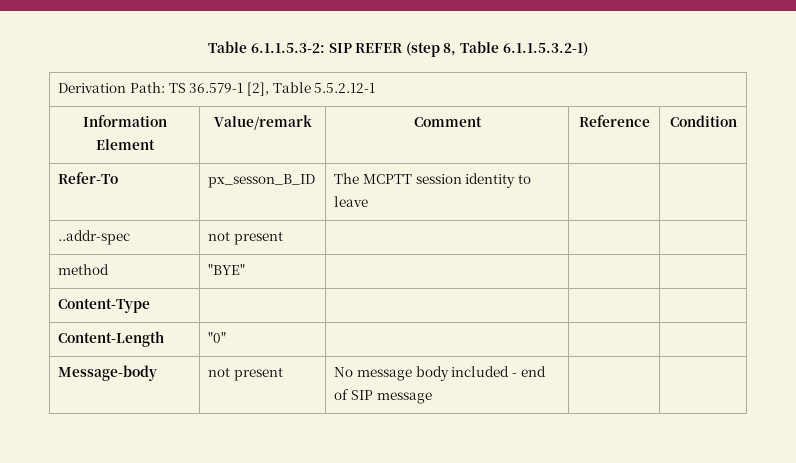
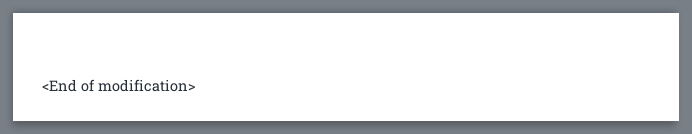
[208,41,588,57] [58,82,376,96] [82,115,167,127] [95,139,155,150] [213,115,312,130] [413,116,482,127] [578,115,650,127] [669,115,737,127] [58,172,119,184] [208,174,316,188] [334,173,532,188] [334,196,369,207] [58,230,131,245] [208,231,284,245] [58,264,110,275] [208,264,246,275] [58,298,151,313] [58,331,165,347] [208,332,227,343] [58,365,158,381] [208,367,284,381] [334,366,546,381] [334,389,432,404] Table 6.1.1.5.3-2: SIP REFER (step 8, Table 6.1.1.5.3.2-1) // Derivation Path: TS 36.579-1 [2], Table 5.5.2.12-1 // Information Element | Value/remark | Comment | Reference | Condition // Refer-To | px_sesson_B_ID | The MCPTT session identity to leave | | // ..addr-spec | not present | | | // method | "BYE" | | | // Content-Type | | | | // Content-Length | "0" | | | // Message-body | not present | No message body included - end of SIP message | | -> [42,79,196,92] <End of modification>

